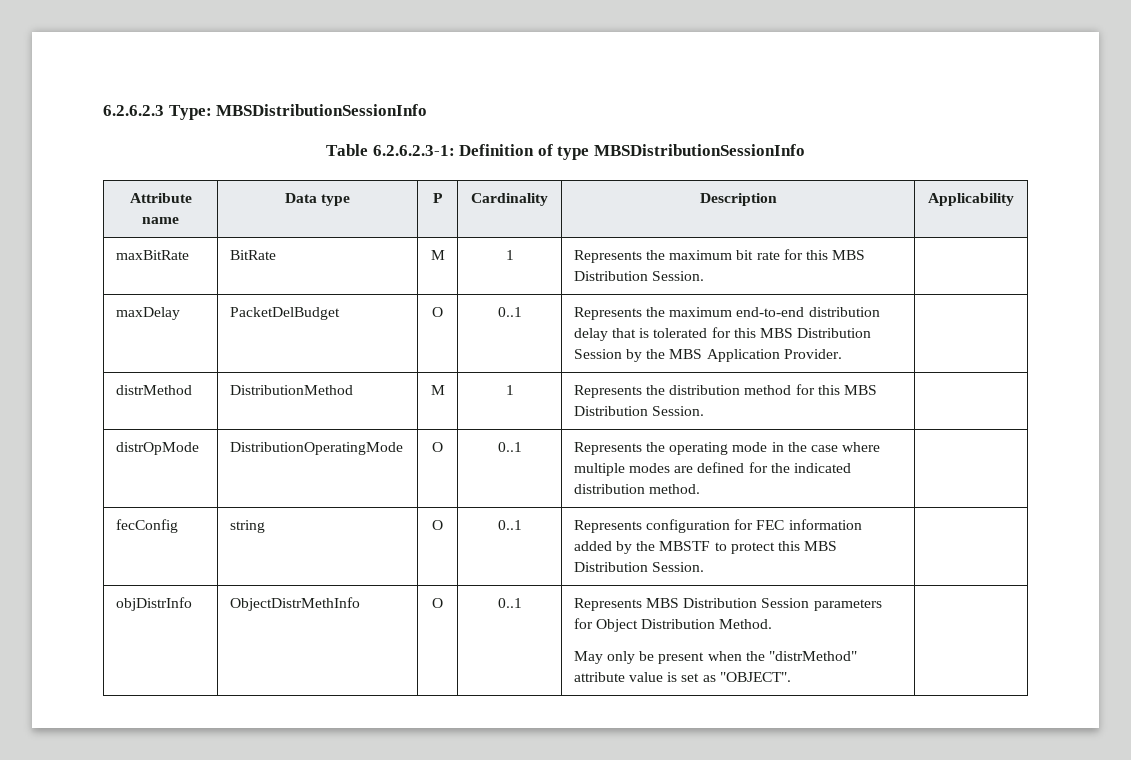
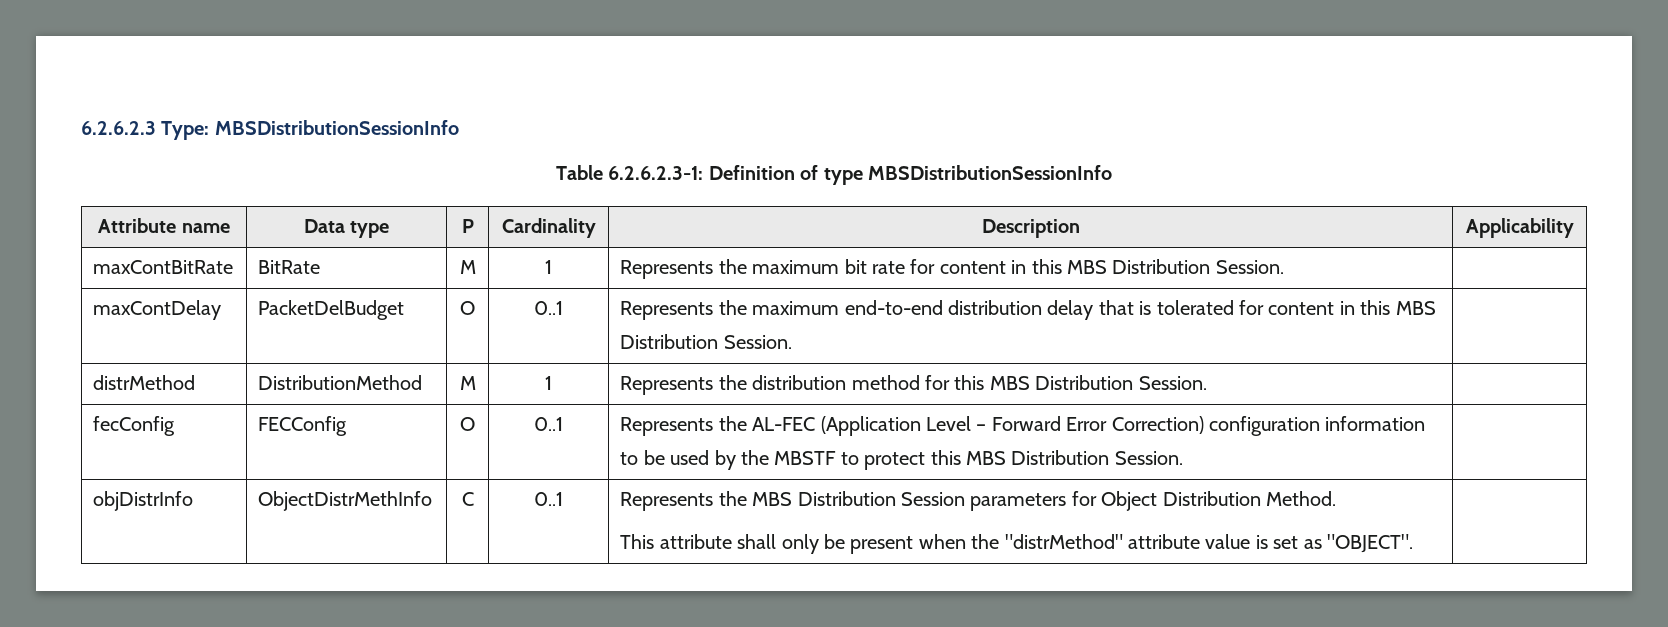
[115,250,189,260] maxBitRate -> [93,260,234,274] maxContBitRate
[805,250,866,260] [573,271,704,281] [115,307,180,320] this MBS Distribution Session. | // maxDelay -> [939,259,1284,274] [93,300,222,320] content in this MBS Distribution Session. | // maxContDelay
[733,328,872,338] [573,349,842,362] this MBS Distribution Session by the MBS Application Provider. -> [1268,300,1436,315] [620,334,792,349] content in this MBS Distribution Session.
[115,442,199,455] [229,442,403,455] [432,442,443,452] [497,442,522,452] [573,442,881,455] [573,462,851,476] [573,484,700,494] [115,519,178,533] [229,520,265,533] [432,520,443,530] [497,520,522,530] [573,519,862,533] [573,541,612,551] distrOpMode | DistributionOperatingMode | O | 0..1 | Represents the operating mode in the case where multiple modes are defined for the indicated distribution method. | // fecConfig | string | O | 0..1 | Represents configuration for FEC information added -> [93,416,176,436] [258,416,348,436] [460,417,475,431] [534,417,563,431] [620,416,1426,436] [620,450,710,465] fecConfig | FECConfig | O | 0..1 | Represents the AL-FEC (Application Level – Forward Error Correction) configuration information to be used
[432,598,443,608] [497,598,522,608] [573,598,642,611] O | 0..1 | Represents -> [461,492,474,506] [534,492,563,506] [620,491,747,511] C | 0..1 | Represents the
[573,651,603,664] May -> [620,534,777,549] This attribute shall

